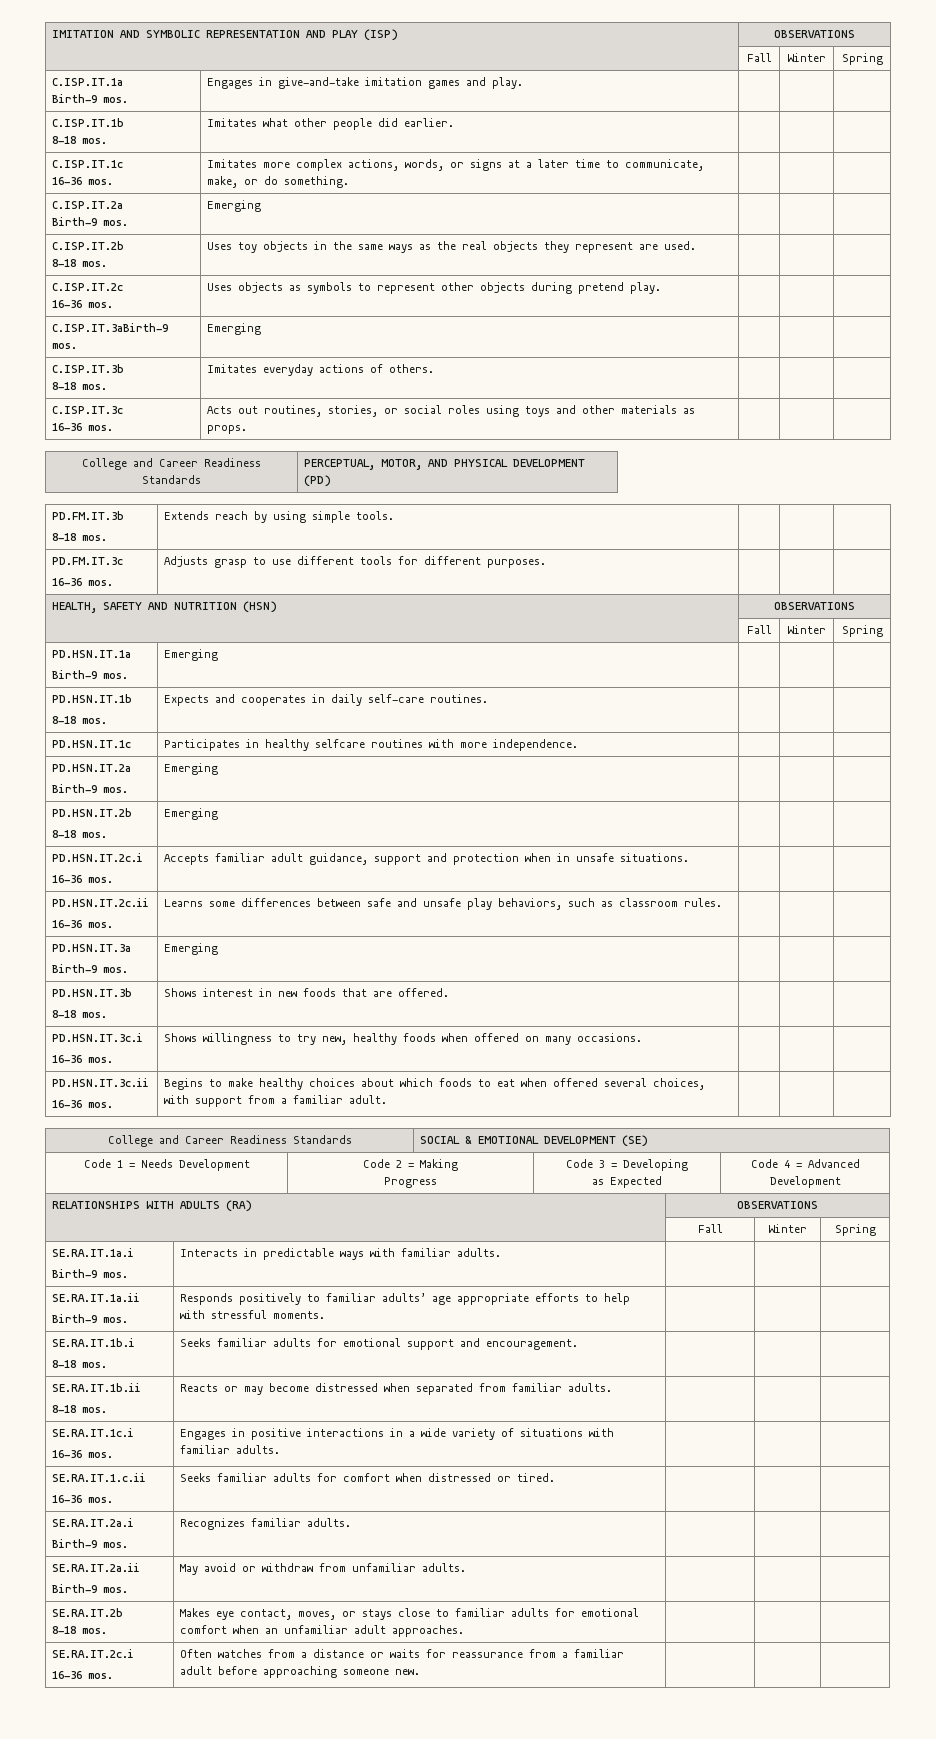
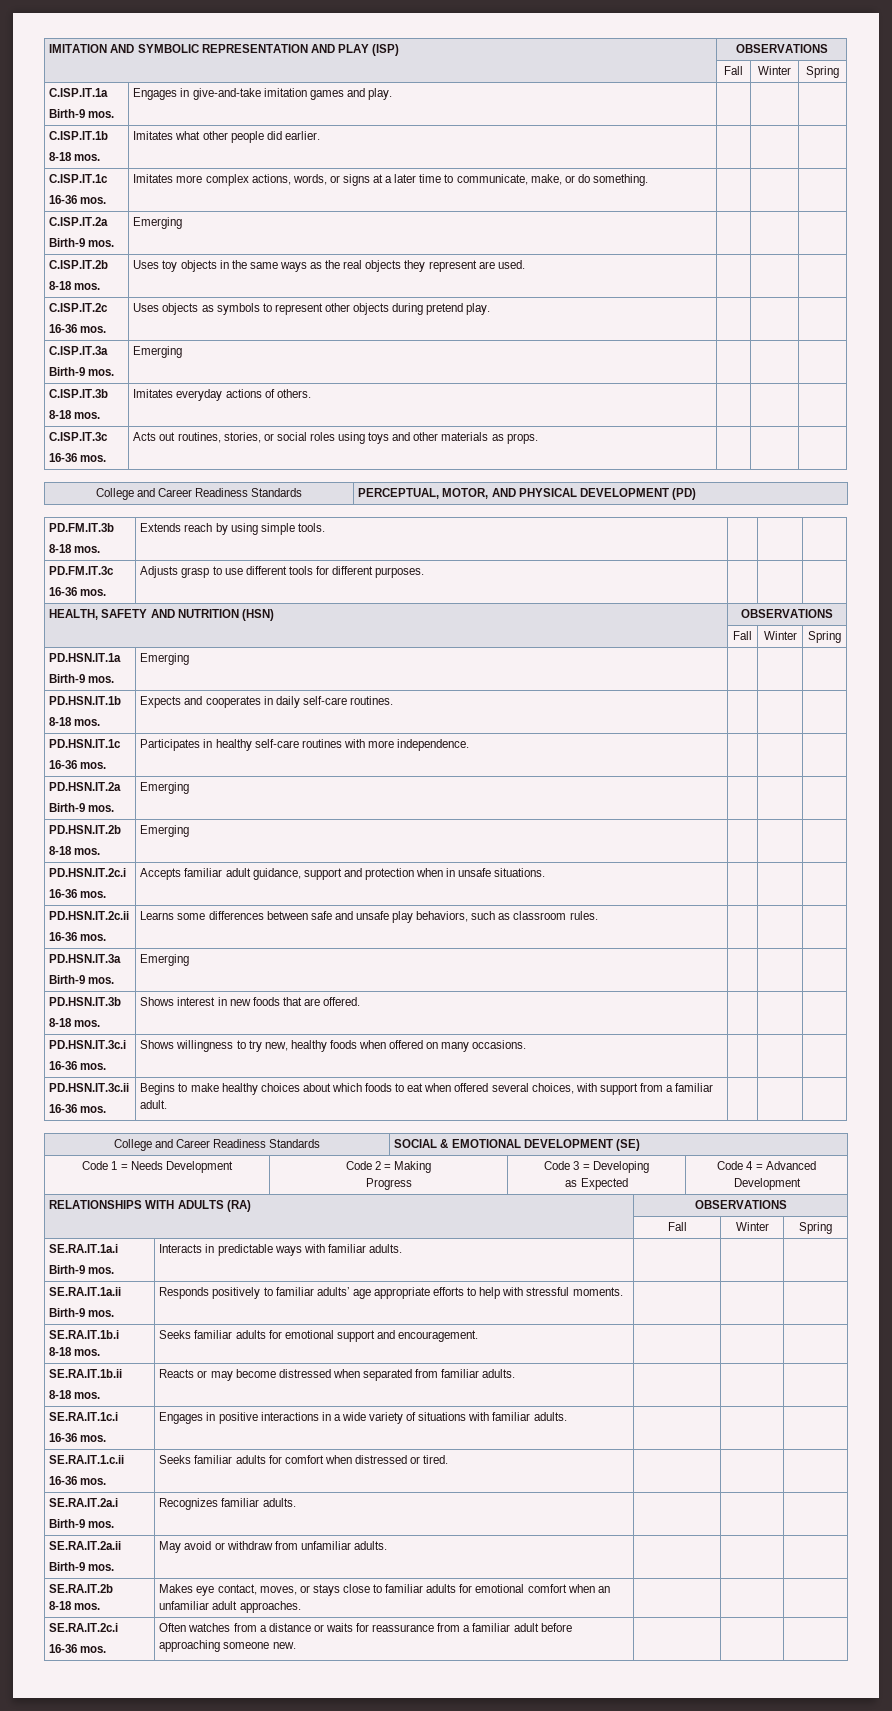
[52,323,169,332] C.ISP.IT.3aBirth-9 -> [49,346,109,355] [49,367,86,376] C.ISP.IT.3a // Birth-9
(132, 744) none -> [49,760,107,769] // 16-36 mos.
[315,739,366,748] selfcare -> [254,739,299,748] self-care

